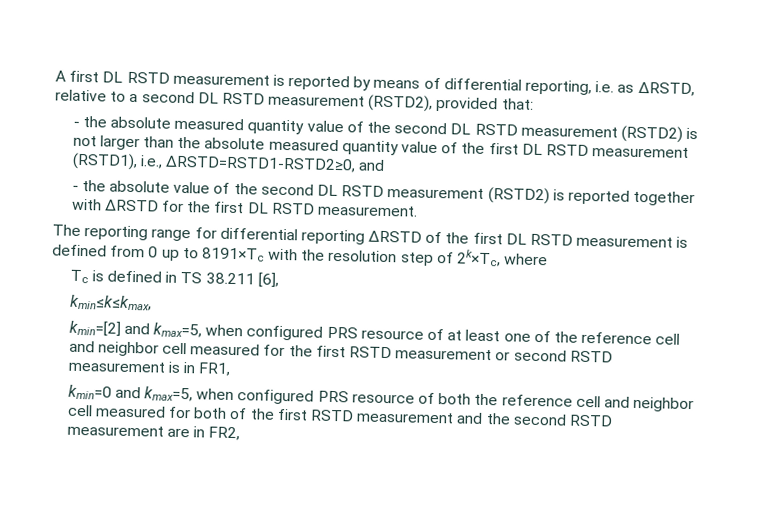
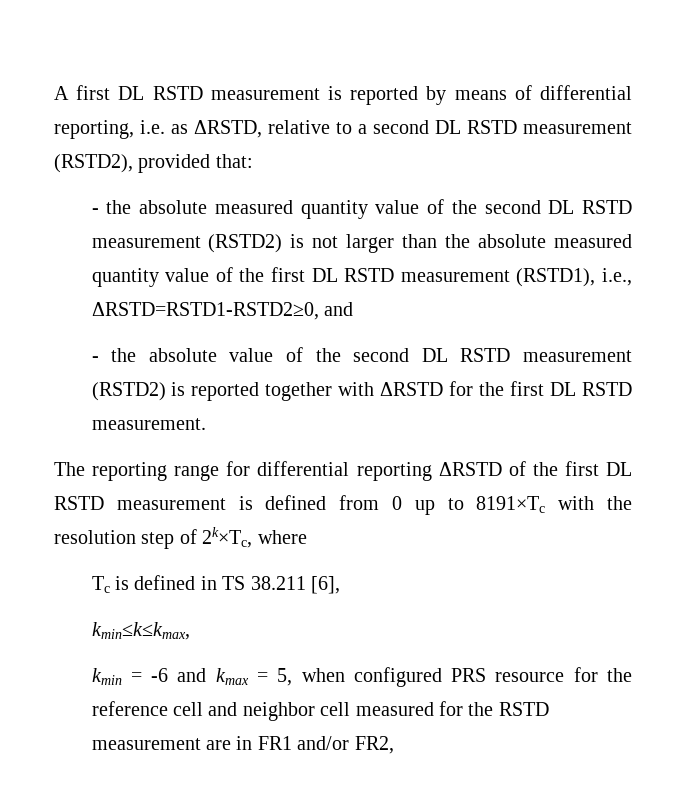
[68,320,551,343] kmin=[2] and kmax=5, when configured PRS resource of at least one of -> [91,667,598,687] kmin = -6 and kmax = 5, when configured PRS resource for
[315,345,613,363] [67,360,232,376] [67,384,695,413] [66,404,567,426] first RSTD measurement or second RSTD measurement is in FR1, // kmin=0 and kmax=5, when configured PRS resource of both the reference cell and neighbor cell measured for both of the first RSTD measurement and the second -> (494, 709) none
(206, 432) none -> [257,736,350,750] FR1 and/or

